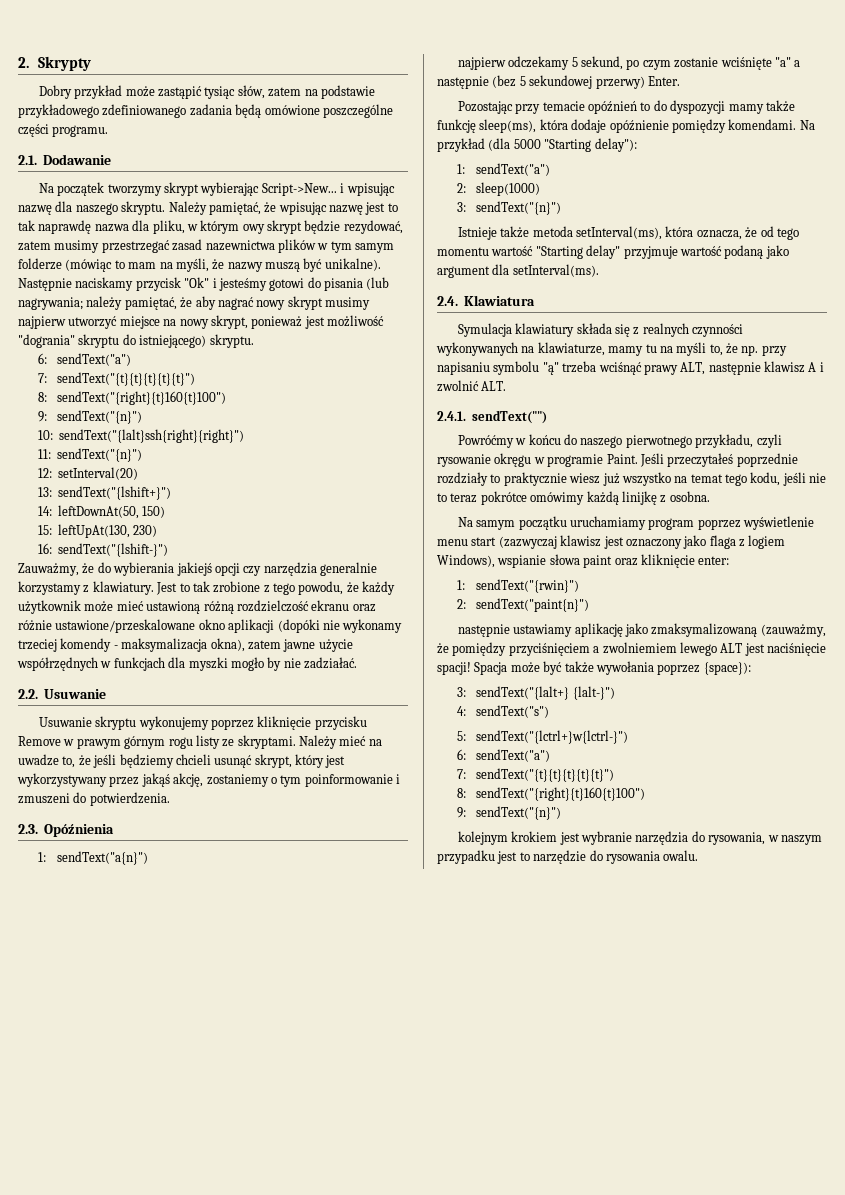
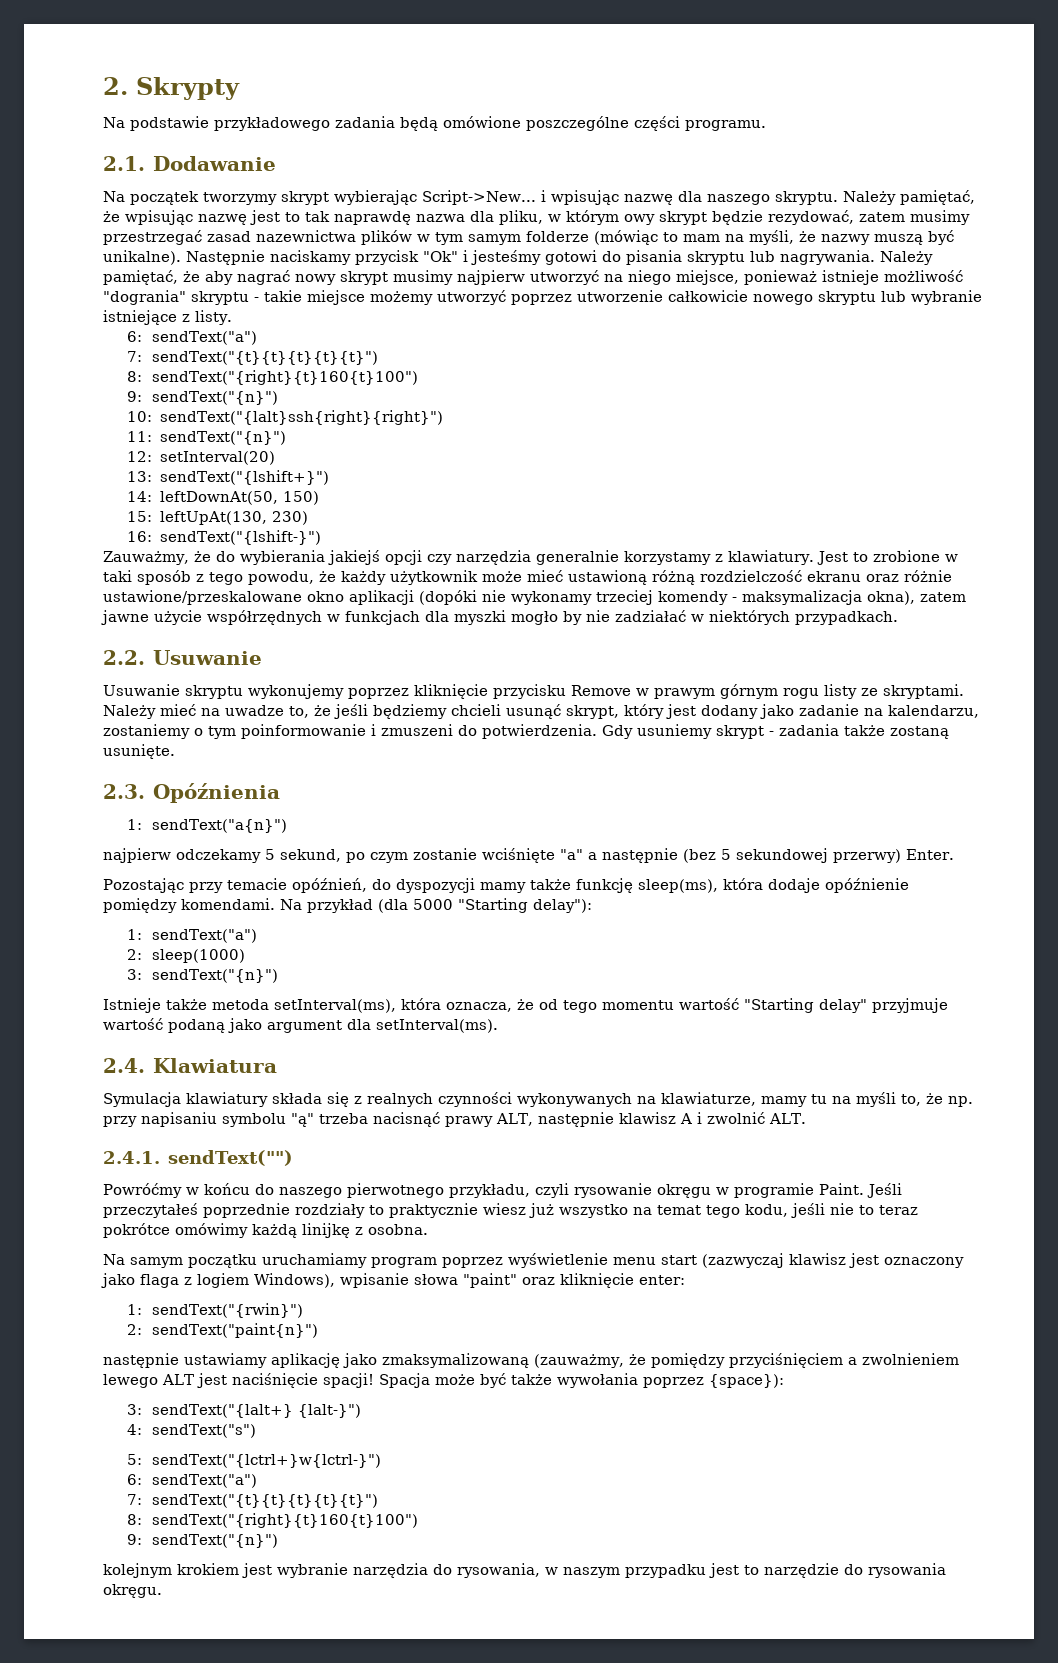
[38,85,318,99] Dobry przykład może zastąpić tysiąc słów, zatem na -> [103,117,125,128] Na
[102,104,187,118] zdefiniowanego -> (330, 124) none
[366,277,390,290] [18,296,123,310] (lub nagrywania; należy -> [687,250,933,265] skryptu lub nagrywania. Należy
[119,315,384,329] [18,334,254,348] miejsce na nowy skrypt, ponieważ jest możliwość "dogrania" skryptu do istniejącego) skryptu. -> [604,270,963,285] [103,290,982,305] [103,310,232,325] na niego miejsce, ponieważ istnieje możliwość "dogrania" skryptu - takie miejsce możemy utworzyć poprzez utworzenie całkowicie nowego skryptu lub wybranie istniejące z listy.
[192,581,261,593] tak zrobione -> [872,550,958,562] [103,570,191,585] zrobione w taki sposób
[304,657,357,669] zadziałać. -> [615,610,898,625] zadziałać w niektórych przypadkach.
[17,773,204,787] wykorzystywany przez jakąś akcję, -> [701,704,979,719] dodany jako zadanie na kalendarzu,
(170, 799) none -> [602,724,949,739] [103,744,175,759] Gdy usuniemy skrypt - zadania także zostaną usunięte.
[588,101,651,114] opóźnień to -> [292,878,367,893] opóźnień,
[598,362,642,375] wciśnąć -> [373,1112,440,1127] nacisnąć
[497,554,613,568] wspianie słowa paint -> [340,1273,517,1288] wpisanie słowa "paint"
[602,642,677,654] zwolniemiem -> [861,1353,959,1365] zwolnieniem
[663,850,699,861] owalu. -> [103,1584,162,1598] okręgu.

